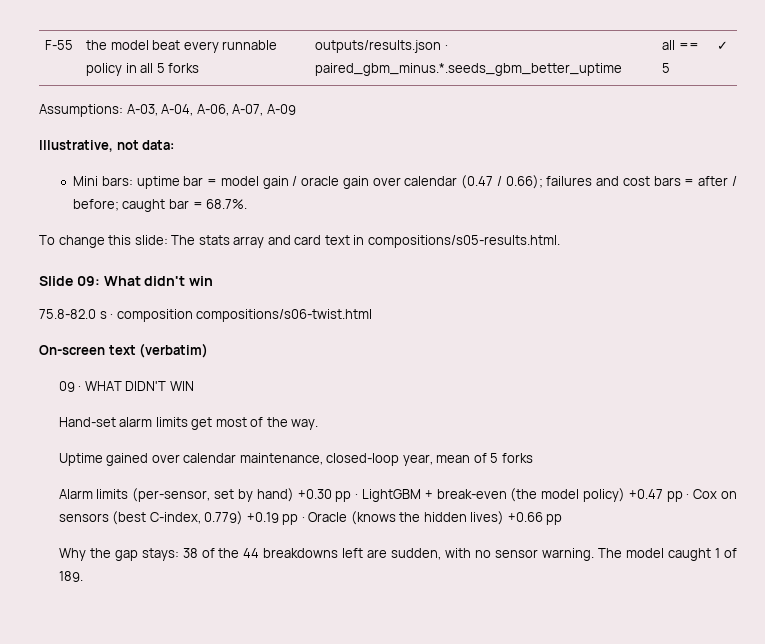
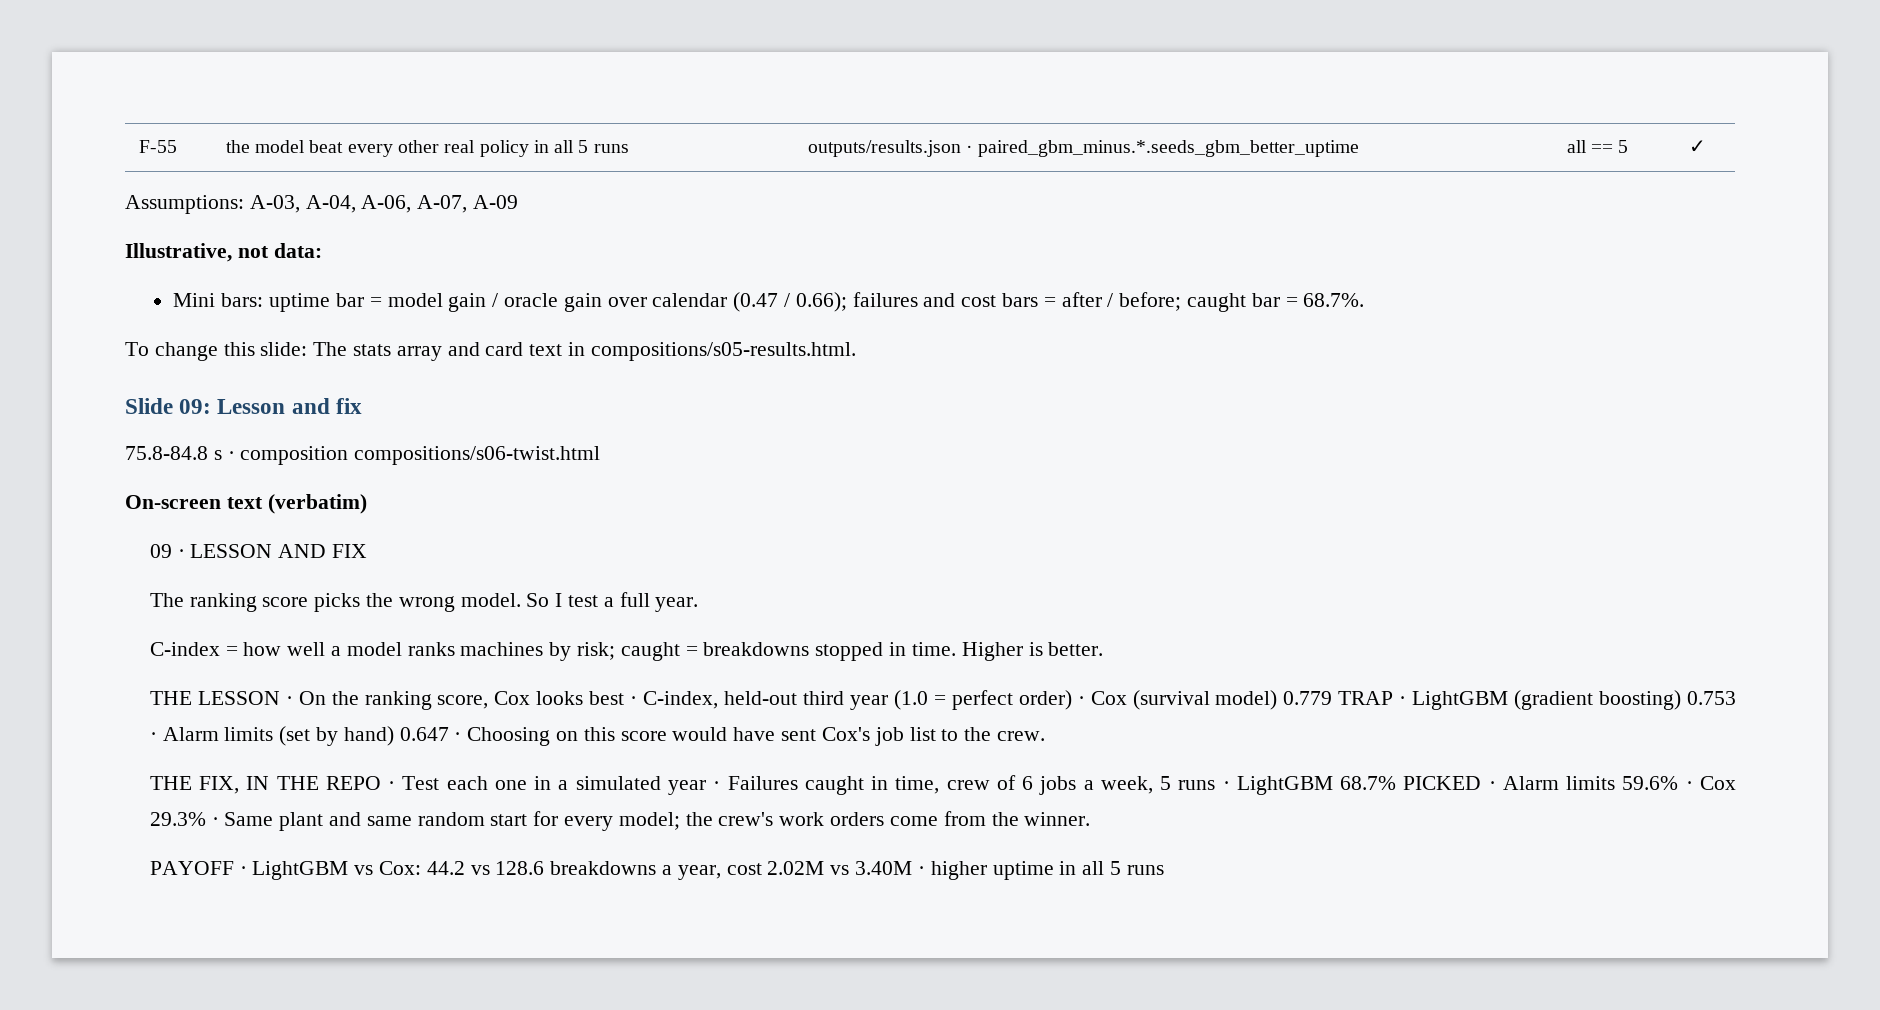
[222,40,278,50] runnable -> [397,140,476,153] other real
[168,63,200,73] forks -> [593,144,629,153] runs
[103,276,214,286] [39,309,96,319] What didn't win // 75.8-82.0 -> [217,398,362,414] [125,446,208,460] Lesson and fix // 75.8-84.8
[84,381,194,391] [58,417,319,430] [58,453,533,466] [58,488,737,502] [58,511,563,525] [58,548,737,561] [58,571,83,582] WHAT DIDN'T WIN // Hand-set alarm limits get most of the way. // Uptime gained over calendar maintenance, closed-loop year, mean of 5 forks // Alarm limits (per-sensor, set by hand) +0.30 pp · LightGBM + break-even (the model policy) +0.47 pp · Cox on sensors (best C-index, 0.779) +0.19 pp · Oracle (knows the hidden lives) +0.66 pp // Why the gap stays: 38 of the 44 breakdowns left are sudden, with no sensor warning. The model caught 1 of 189. -> [190,544,368,558] [149,592,699,612] [149,642,1104,661] [149,690,1736,710] [149,726,1045,746] [149,775,1737,795] [149,811,1091,831] [149,861,1164,880] LESSON AND FIX // The ranking score picks the wrong model. So I test a full year. // C-index = how well a model ranks machines by risk; caught = breakdowns stopped in time. Higher is better. // THE LESSON · On the ranking score, Cox looks best · C-index, held-out third year (1.0 = perfect order) · Cox (survival model) 0.779 TRAP · LightGBM (gradient boosting) 0.753 · Alarm limits (set by hand) 0.647 · Choosing on this score would have sent Cox's job list to the crew. // THE FIX, IN THE REPO · Test each one in a simulated year · Failures caught in time, crew of 6 jobs a week, 5 runs · LightGBM 68.7% PICKED · Alarm limits 59.6% · Cox 29.3% · Same plant and same random start for every model; the crew's work orders come from the winner. // PAYOFF · LightGBM vs Cox: 44.2 vs 128.6 breakdowns a year, cost 2.02M vs 3.40M · higher uptime in all 5 runs

